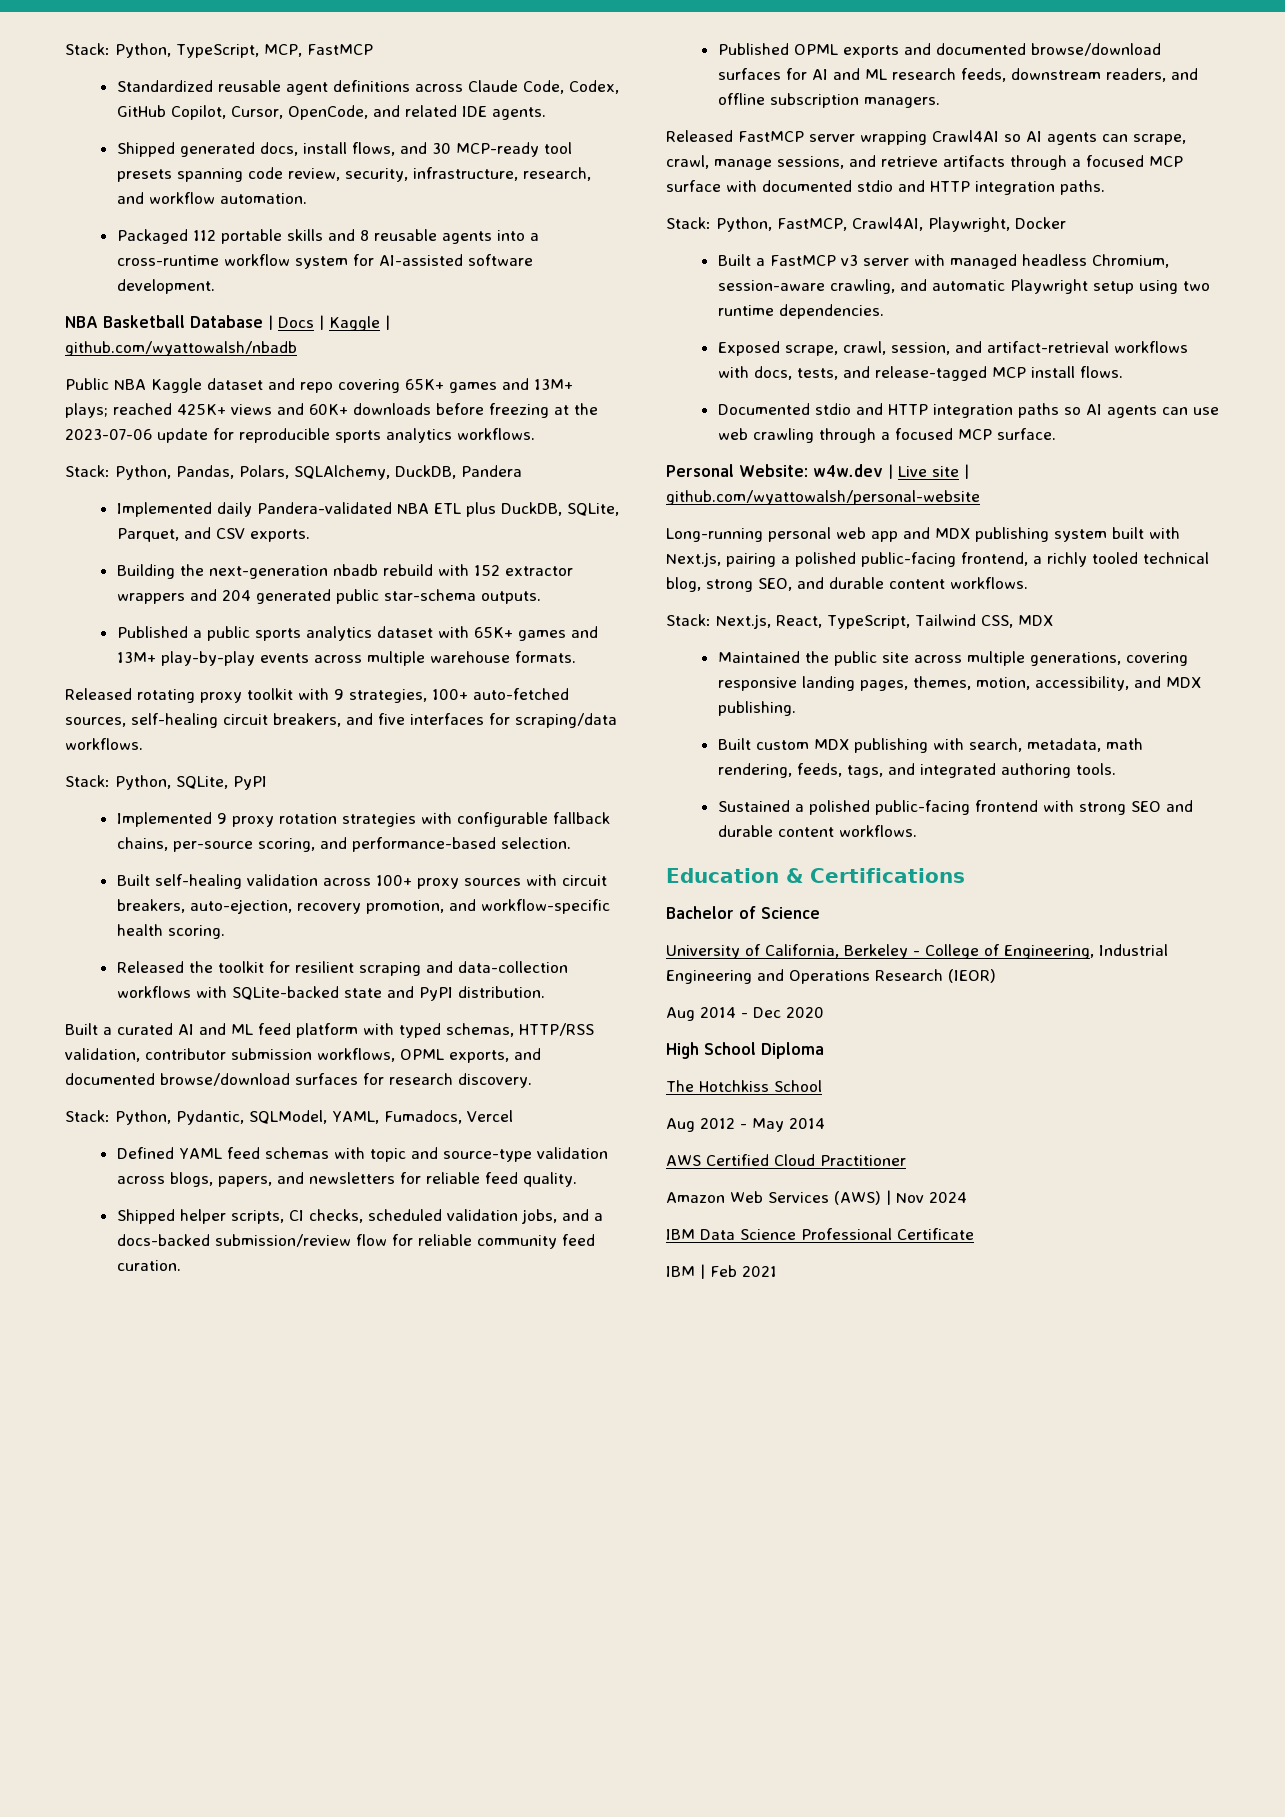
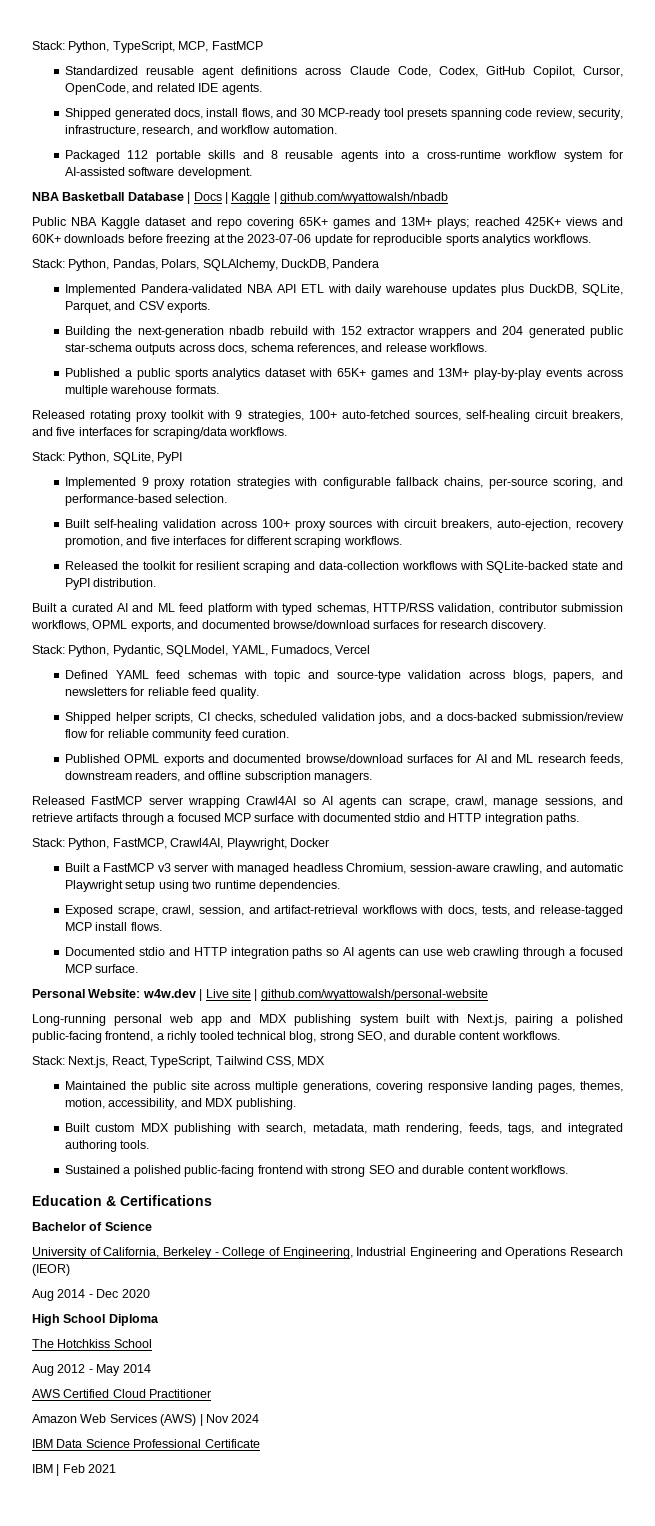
[216,502,252,517] daily -> (137, 290) none
[433,503,461,514] ETL -> [276,284,497,296] API ETL with daily warehouse updates
[480,591,541,604] outputs. -> [135,343,488,355] outputs across docs, schema references, and release workflows.
[480,899,610,914] [116,924,225,939] workflow-specific health scoring. -> [150,536,402,548] five interfaces for different scraping workflows.

